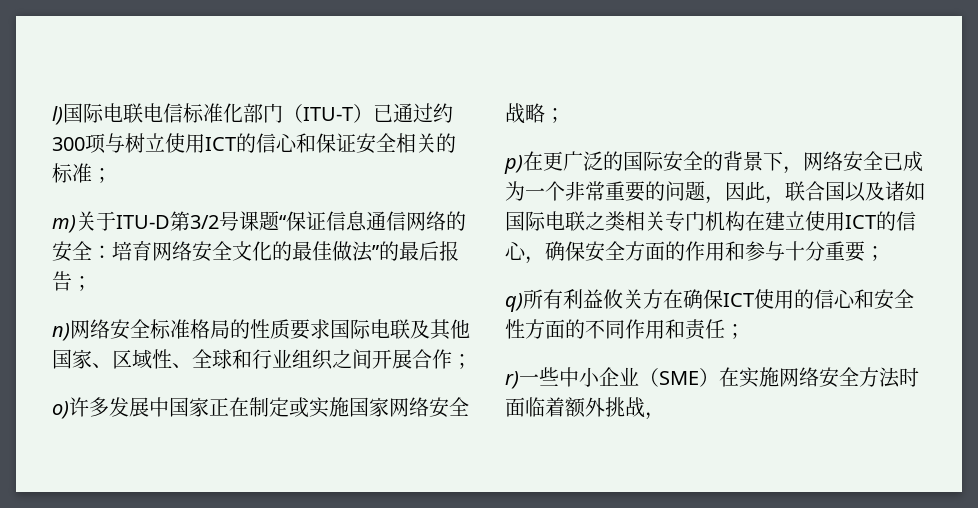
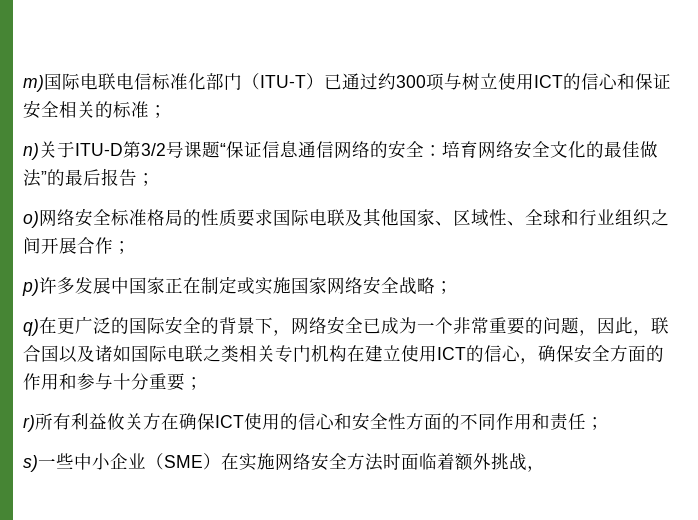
[52,106,63,125] l) -> [23,75,44,92] m)
[52,215,76,233] m) -> [23,143,39,160] n)
[52,323,70,341] n) -> [23,211,39,228] o)
[52,401,69,419] o) -> [22,279,39,296] p)
[504,155,523,174] p) -> [23,319,39,336] q)
[505,293,523,312] q) -> [23,415,35,432] r)
[505,371,519,389] r) -> [23,455,38,472] s)

